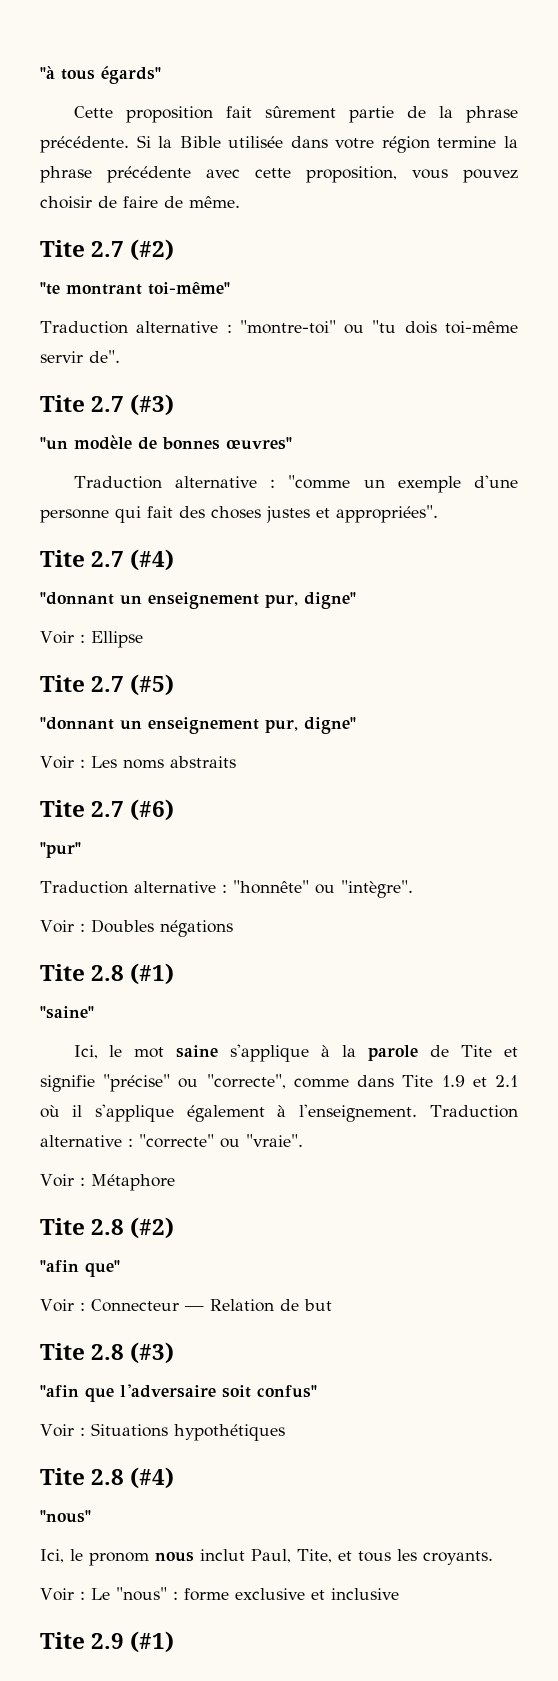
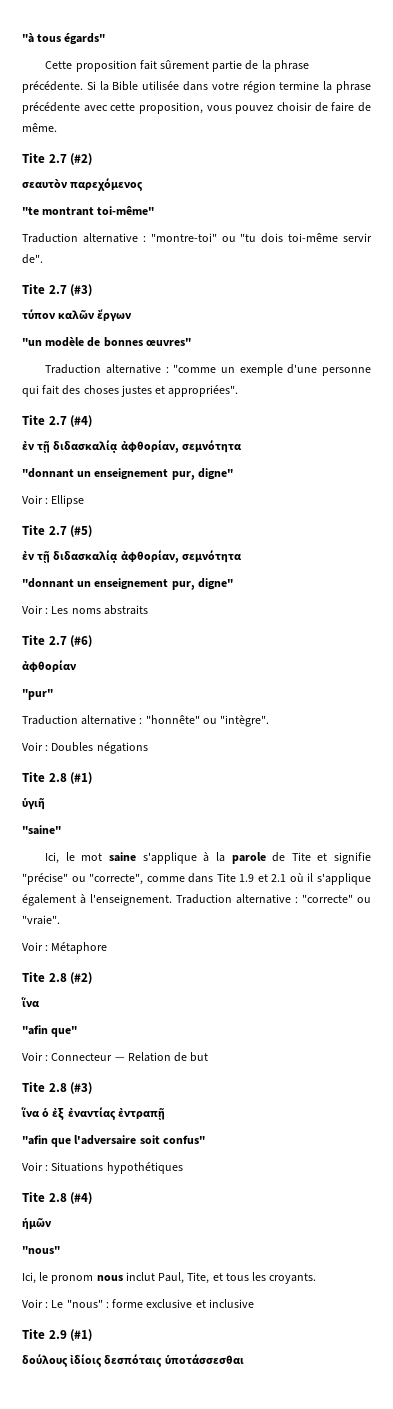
(175, 250) none -> [22,178,144,191] // σεαυτὸν παρεχόμενος
(175, 405) none -> [22,309,133,322] // τύπον καλῶν ἔργων
(175, 560) none -> [22,440,242,453] // ἐν τῇ διδασκαλίᾳ ἀφθορίαν, σεμνότητα
(175, 685) none -> [22,550,242,563] // ἐν τῇ διδασκαλίᾳ ἀφθορίαν, σεμνότητα
(175, 810) none -> [22,660,77,673] // ἀφθορίαν
(175, 974) none -> [22,798,45,810] // ὑγιῆ
(175, 1228) none -> [21,997,40,1007] // ἵνα
(175, 1353) none -> [21,1107,165,1120] // ἵνα ὁ ἐξ ἐναντίας ἐντραπῇ
(175, 1478) none -> [22,1218,52,1230] // ἡμῶν
(175, 1642) none -> [22,1354,244,1367] // δούλους ἰδίοις δεσπόταις ὑποτάσσεσθαι

